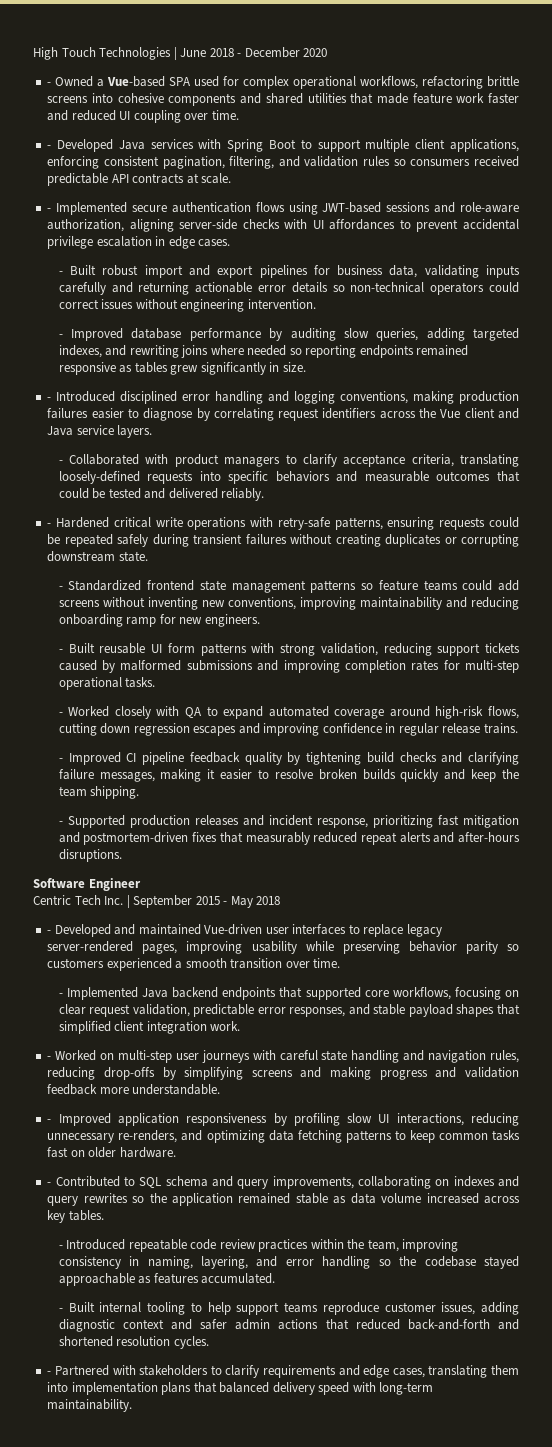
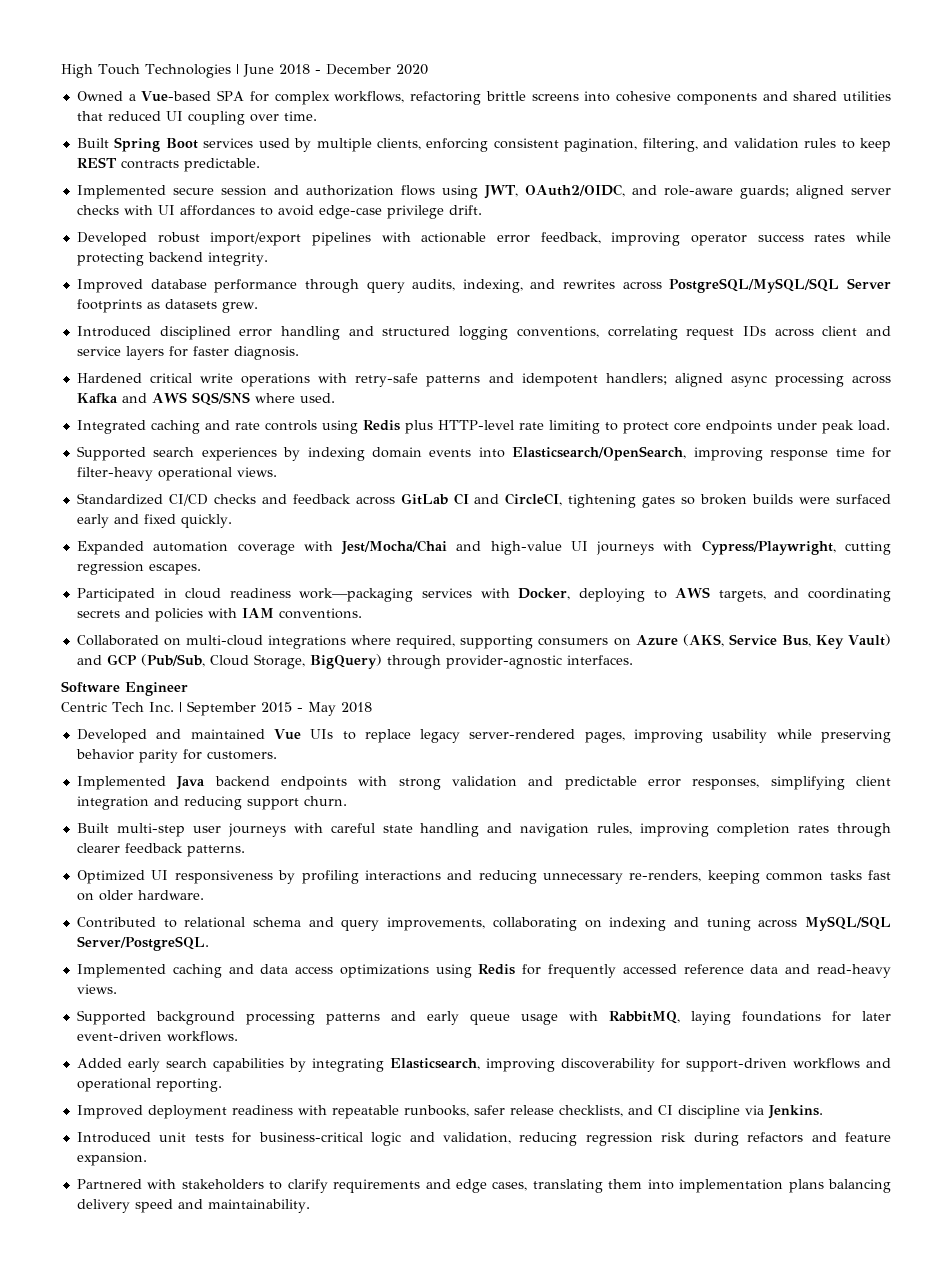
[47,82,52,86] - -> (428, 69) none
[194,76,220,87] used -> (245, 95) none
[293,76,357,89] operational -> (330, 98) none
[376,93,519,104] [47,110,69,121] made feature work faster and -> (103, 116) none
[47,139,519,152] - Developed Java services with Spring Boot to support multiple client applications, -> [76,137,422,152] Built Spring Boot services used by multiple clients,
[393,156,519,167] [47,173,232,186] [47,202,519,215] [47,219,238,232] so consumers received predictable API contracts at scale. // - Implemented secure authentication flows using JWT-based sessions and role-aware authorization, aligning server-side -> [841,138,891,152] [76,157,260,172] [76,184,891,199] to keep REST contracts predictable. // Implemented secure session and authorization flows using JWT, OAuth2/OIDC, and role-aware guards; aligned server
[416,219,519,232] [47,236,231,249] [58,265,520,278] [58,282,519,295] [58,299,316,312] [58,328,520,341] [58,345,469,358] [58,362,306,375] [47,397,52,401] prevent accidental privilege escalation in edge cases. // - Built robust import and export pipelines for business data, validating inputs carefully and returning actionable error details so non-technical operators could correct issues without engineering intervention. // - Improved database performance by auditing slow queries, adding targeted indexes, and rewriting joins where needed so reporting endpoints remained responsive as tables grew significantly in size. // - -> [277,205,482,219] [76,232,892,246] [76,252,268,266] [76,278,891,293] [76,299,258,313] avoid edge-case privilege drift. // Developed robust import/export pipelines with actionable error feedback, improving operator success rates while protecting backend integrity. // Improved database performance through query audits, indexing, and rewrites across PostgreSQL/MySQL/SQL Server footprints as datasets grew. //
(290, 396) none -> [382,326,451,336] structured
[413,391,520,404] [47,408,519,421] [47,425,153,438] [58,454,520,467] [58,471,520,484] [58,488,265,501] [47,523,52,527] making production failures easier to diagnose by correlating request identifiers across the Vue client and Java service layers. // - Collaborated with product managers to clarify acceptance criteria, translating loosely-defined requests into specific behaviors and measurable outcomes that could be tested and delivered reliably. // - -> [607,326,891,340] [76,346,299,360] correlating request IDs across client and service layers for faster diagnosis. //
[334,517,519,530] [47,534,520,547] [47,551,148,562] [58,580,519,593] [58,597,519,610] [58,614,260,627] [58,643,520,656] [58,660,519,673] [58,677,156,690] [58,706,519,719] [58,723,518,736] [58,752,519,765] [58,769,520,782] [58,786,140,799] [58,815,519,828] [58,832,520,845] [58,849,122,862] patterns, ensuring requests could be repeated safely during transient failures without creating duplicates or corrupting downstream state. // - Standardized frontend state management patterns so feature teams could add screens without inventing new conventions, improving maintainability and reducing onboarding ramp for new engineers. // - Built reusable UI form patterns with strong validation, reducing support tickets caused by malformed submissions and improving completion rates for multi-step operational tasks. // - Worked closely with QA to expand automated coverage around high-risk flows, cutting down regression escapes and improving confidence in regular release trains. // - Improved CI pipeline feedback quality by tightening build checks and clarifying failure messages, making it easier to resolve broken builds quickly and keep the team shipping. // - Supported production releases and incident response, prioritizing fast mitigation and postmortem-driven fixes that measurably reduced repeat alerts and after-hours disruptions. -> [426,373,891,387] [76,392,335,406] [76,420,890,434] [76,446,892,461] [76,467,277,481] [76,493,891,508] [76,514,232,528] [76,540,891,555] [76,561,201,575] [76,587,891,602] [76,608,362,622] [76,634,892,649] [76,654,633,669] patterns and idempotent handlers; aligned async processing across Kafka and AWS SQS/SNS where used. // Integrated caching and rate controls using Redis plus HTTP-level rate limiting to protect core endpoints under peak load. // Supported search experiences by indexing domain events into Elasticsearch/OpenSearch, improving response time for filter-heavy operational views. // Standardized CI/CD checks and feedback across GitLab CI and CircleCI, tightening gates so broken builds were surfaced early and fixed quickly. // Expanded automation coverage with Jest/Mocha/Chai and high-value UI journeys with Cypress/Playwright, cutting regression escapes. // Participated in cloud readiness work—packaging services with Docker, deploying to AWS targets, and coordinating secrets and policies with IAM conventions. // Collaborated on multi-cloud integrations where required, supporting consumers on Azure (AKS, Service Bus, Key Vault) and GCP (Pub/Sub, Cloud Storage, BigQuery) through provider-agnostic interfaces.
[47,930,52,934] - -> (372, 707) none
[204,924,347,935] Vue-driven user interfaces -> [273,729,334,740] Vue UIs
[506,944,519,951] [47,958,341,971] [58,987,519,1000] [58,1004,520,1017] [58,1021,241,1034] [47,1050,115,1061] so customers experienced a smooth transition over time. // - Implemented Java backend endpoints that supported core workflows, focusing on clear request validation, predictable error responses, and stable payload shapes that simplified client integration work. // - Worked on -> [182,749,277,760] [76,776,891,790] [76,796,347,810] [76,823,109,833] for customers. // Implemented Java backend endpoints with strong validation and predictable error responses, simplifying client integration and reducing support churn. // Built
[47,1067,519,1080] [47,1084,221,1095] [47,1113,519,1126] [47,1130,435,1143] reducing drop-offs by simplifying screens and making progress and validation feedback more understandable. // - Improved application responsiveness by profiling slow UI interactions, reducing unnecessary re-renders, and optimizing data fetching patterns to keep -> [640,823,891,837] [76,843,245,857] [76,870,760,884] improving completion rates through clearer feedback patterns. // Optimized UI responsiveness by profiling interactions and reducing unnecessary re-renders, keeping
[47,1182,52,1186] - -> (204, 895) none
[139,1177,162,1188] SQL -> [184,917,246,928] relational
[453,1176,519,1187] [47,1193,520,1206] [47,1210,104,1223] [58,1239,459,1252] [58,1256,519,1269] [58,1273,276,1286] [58,1302,519,1315] [58,1319,519,1332] [58,1336,209,1349] [47,1371,52,1375] indexes and query rewrites so the application remained stable as data volume increased across key tables. // - Introduced repeatable code review practices within the team, improving consistency in naming, layering, and error handling so the codebase stayed approachable as features accumulated. // - Built internal tooling to help support teams reproduce customer issues, adding diagnostic context and safer admin actions that reduced back-and-forth and shortened resolution cycles. // - -> [609,916,891,931] [76,936,209,951] [76,964,891,978] [76,984,117,994] [76,1010,891,1025] [76,1031,238,1042] [76,1058,891,1072] [76,1078,222,1092] [76,1105,823,1119] [76,1132,891,1146] [76,1152,147,1166] indexing and tuning across MySQL/SQL Server/PostgreSQL. // Implemented caching and data access optimizations using Redis for frequently accessed reference data and read-heavy views. // Supported background processing patterns and early queue usage with RabbitMQ, laying foundations for later event-driven workflows. // Added early search capabilities by integrating Elasticsearch, improving discoverability for support-driven workflows and operational reporting. // Improved deployment readiness with repeatable runbooks, safer release checklists, and CI discipline via Jenkins. // Introduced unit tests for business-critical logic and validation, reducing regression risk during refactors and feature expansion. //
[193,1382,434,1395] that balanced delivery speed with long-term -> [827,1179,891,1193] [76,1199,203,1213] balancing delivery speed and

